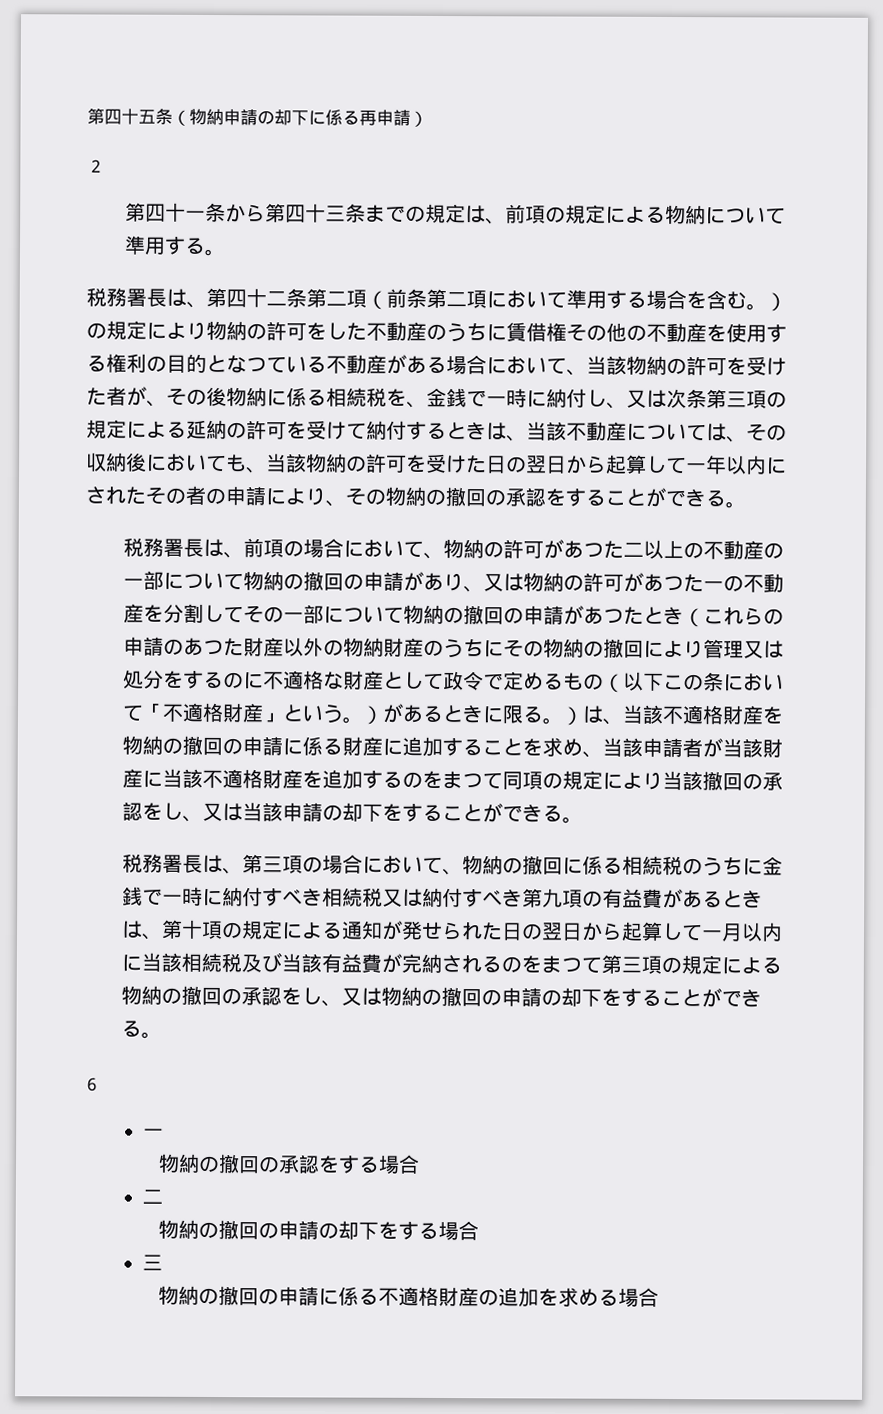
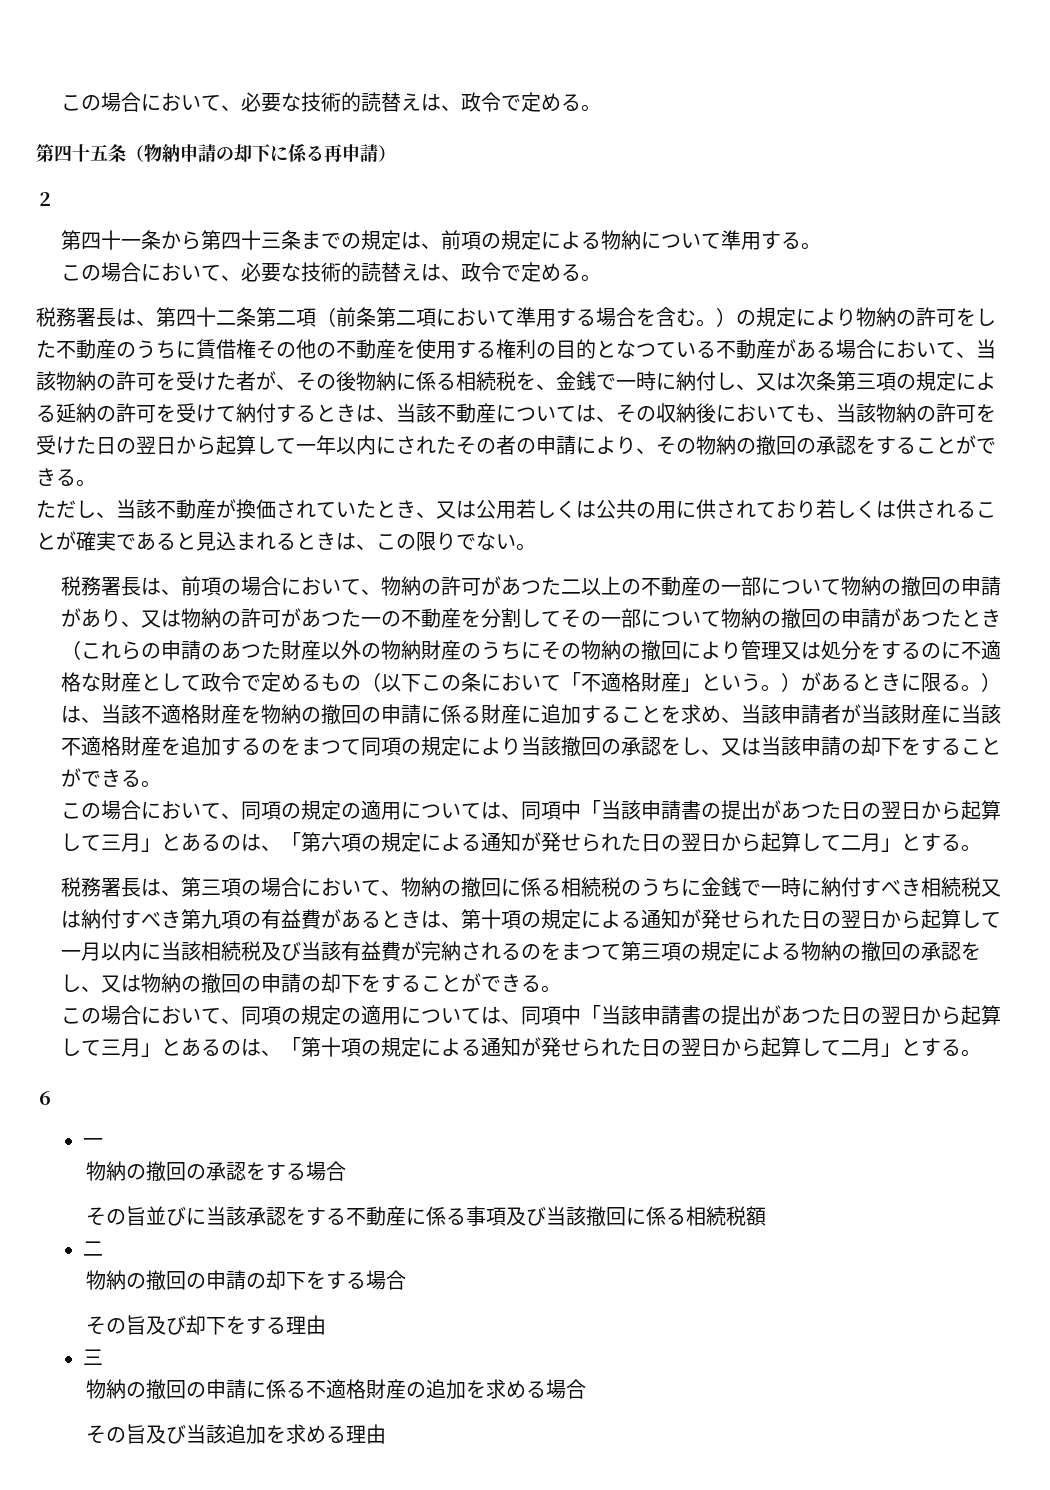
(87, 116) none -> [60,92,601,112] この場合において、必要な技術的読替えは、政令で定める。 //
(226, 252) none -> [60,262,601,282] // この場合において、必要な技術的読替えは、政令で定める。
(746, 505) none -> [36,499,996,519] [36,531,536,551] // ただし、当該不動産が換価されていたとき、又は公用若しくは公共の用に供されており若しくは供されることが確実であると見込まれるときは、この限りでない。
(584, 820) none -> [60,800,1001,820] [60,832,981,852] // この場合において、同項の規定の適用については、同項中「当該申請書の提出があつた日の翌日から起算して三月」とあるのは、「第六項の規定による通知が発せられた日の翌日から起算して二月」とする。
(163, 1035) none -> [60,1005,1001,1025] [60,1037,981,1057] // この場合において、同項の規定の適用については、同項中「当該申請書の提出があつた日の翌日から起算して三月」とあるのは、「第十項の規定による通知が発せられた日の翌日から起算して二月」とする。
(421, 1164) none -> [85,1206,766,1227] // その旨並びに当該承認をする不動産に係る事項及び当該撤回に係る相続税額
(480, 1231) none -> [85,1315,326,1335] // その旨及び却下をする理由
(660, 1297) none -> [85,1424,386,1444] // その旨及び当該追加を求める理由

